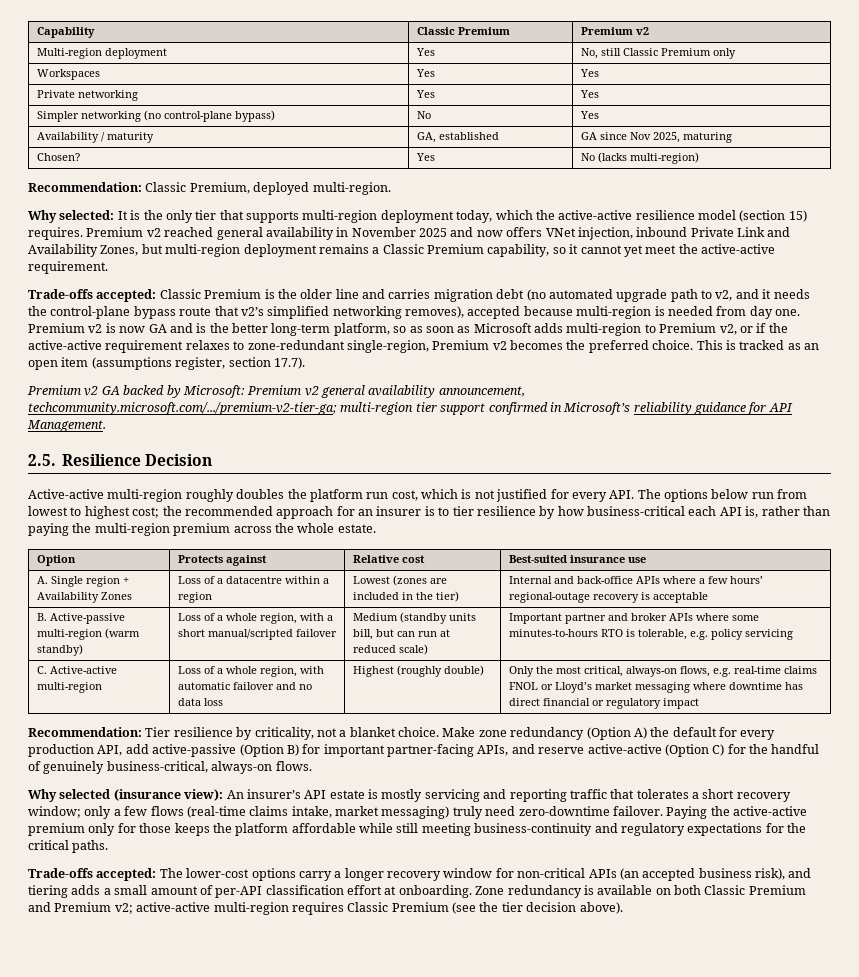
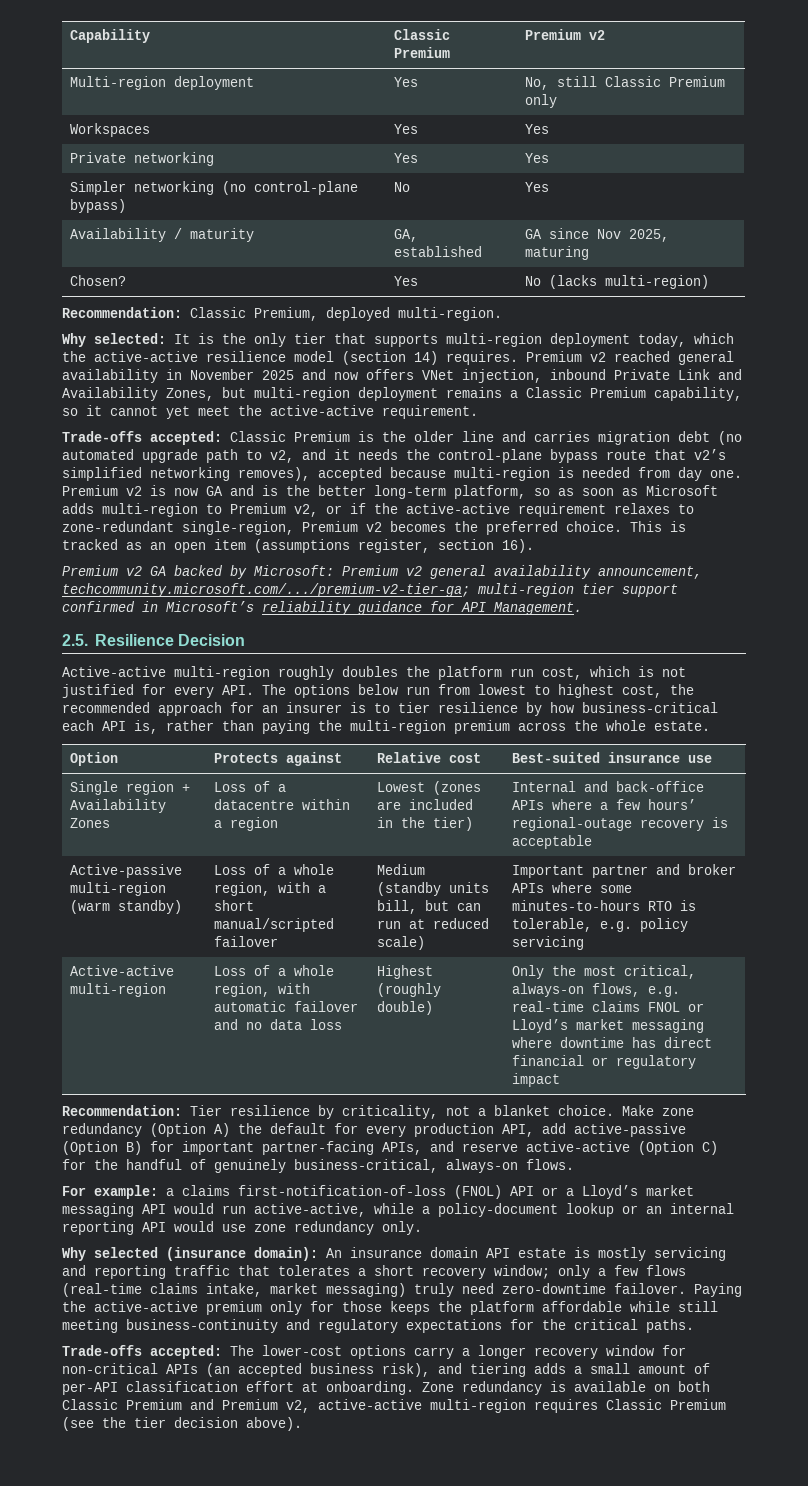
[788,210,807,222] 15) -> [414,351,438,365] 14)
[273,357,305,369] 17.7). -> [502,539,534,553] 16).
[132,507,160,518] cost; -> [622,685,662,698] cost,
[36,576,48,584] A. -> (713, 759) none
[36,613,47,621] B. -> (593, 842) none
[36,666,47,674] C. -> (585, 943) none
(312, 766) none -> [62,1185,694,1199] [62,1203,734,1217] [62,1221,422,1235] // For example: a claims first-notification-of-loss (FNOL) API or a Lloyd’s market messaging API would run active-active, while a policy-document lookup or an internal reporting API would use zone redundancy only.
[184,789,301,801] view): An insurer’s -> [254,1247,478,1261] domain): An insurance domain
[114,903,133,914] v2; -> [286,1400,310,1413] v2,

